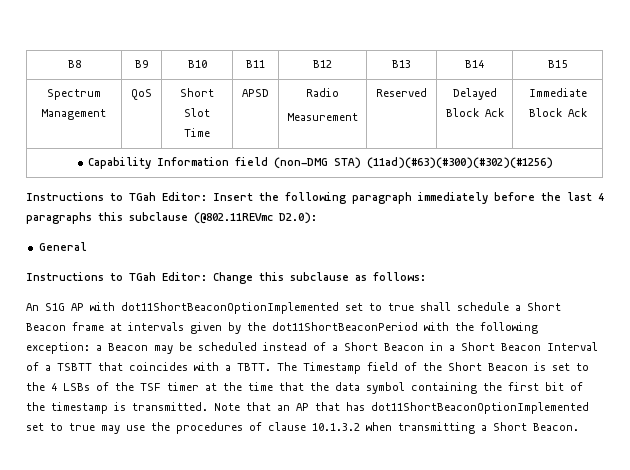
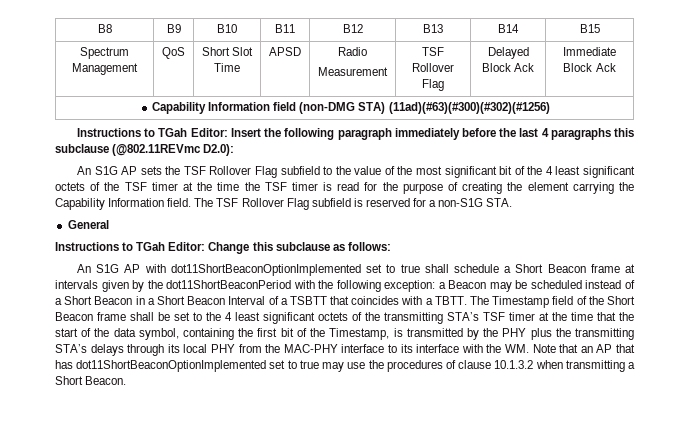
[376,88,427,97] Reserved -> [422,47,444,56] [412,63,454,72] [422,79,444,91] TSF Rollover Flag
(317, 218) none -> [77,166,636,178] [55,182,634,194] [55,198,513,210] // An S1G AP sets the TSF Rollover Flag subfield to the value of the most significant bit of the 4 least significant octets of the TSF timer at the time the TSF timer is read for the purpose of creating the element carrying the Capability Information field. The TSF Rollover Flag subfield is reserved for a non-S1G STA.
[534,362,546,371] is -> [97,312,170,321] frame shall be
[63,382,134,391] LSBs of the -> [235,312,479,324] least significant octets of the transmitting STA’s
[335,382,405,394] data symbol -> [55,328,179,340] start of the data symbol,
[51,402,208,414] timestamp is transmitted. -> [329,328,635,340] [55,344,530,356] Timestamp, is transmitted by the PHY plus the transmitting STA’s delays through its local PHY from the MAC-PHY interface to its interface with the WM.

